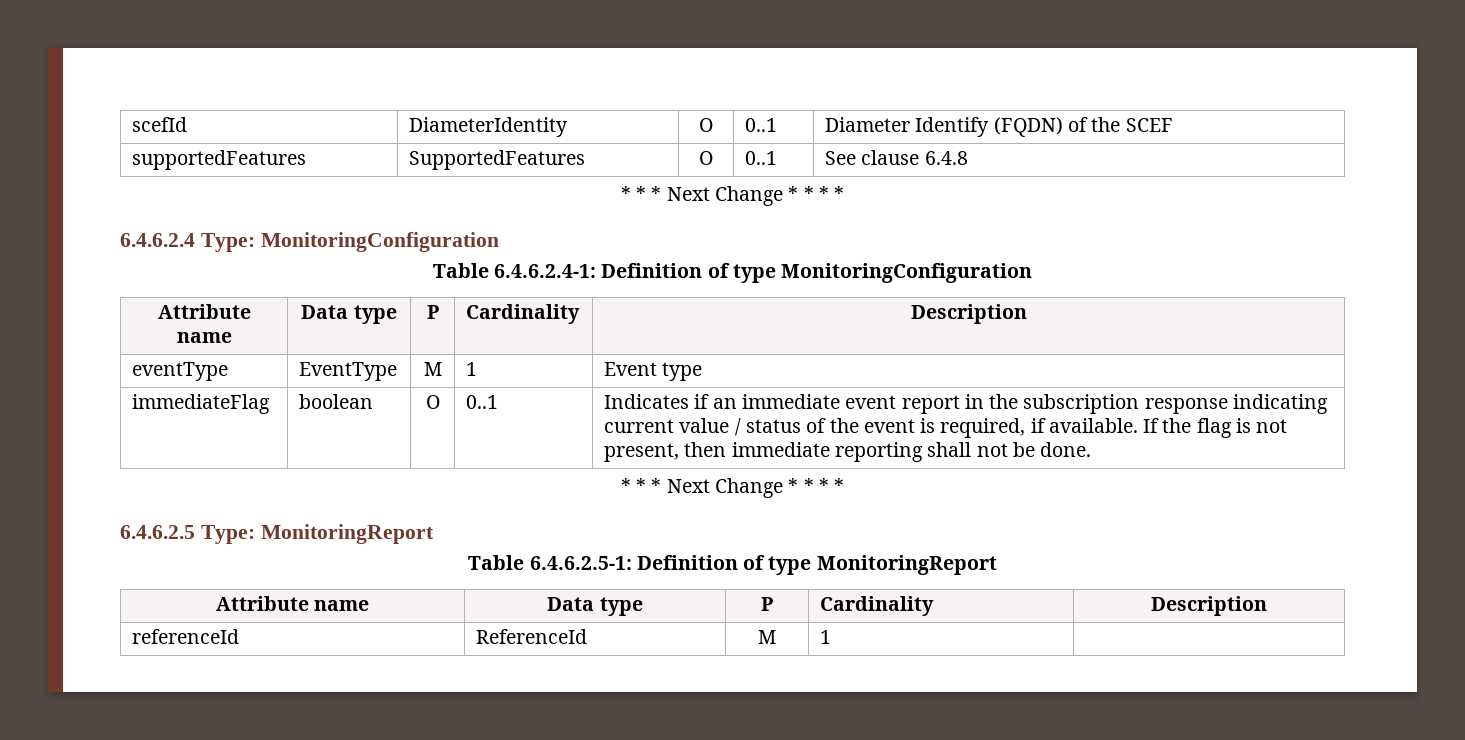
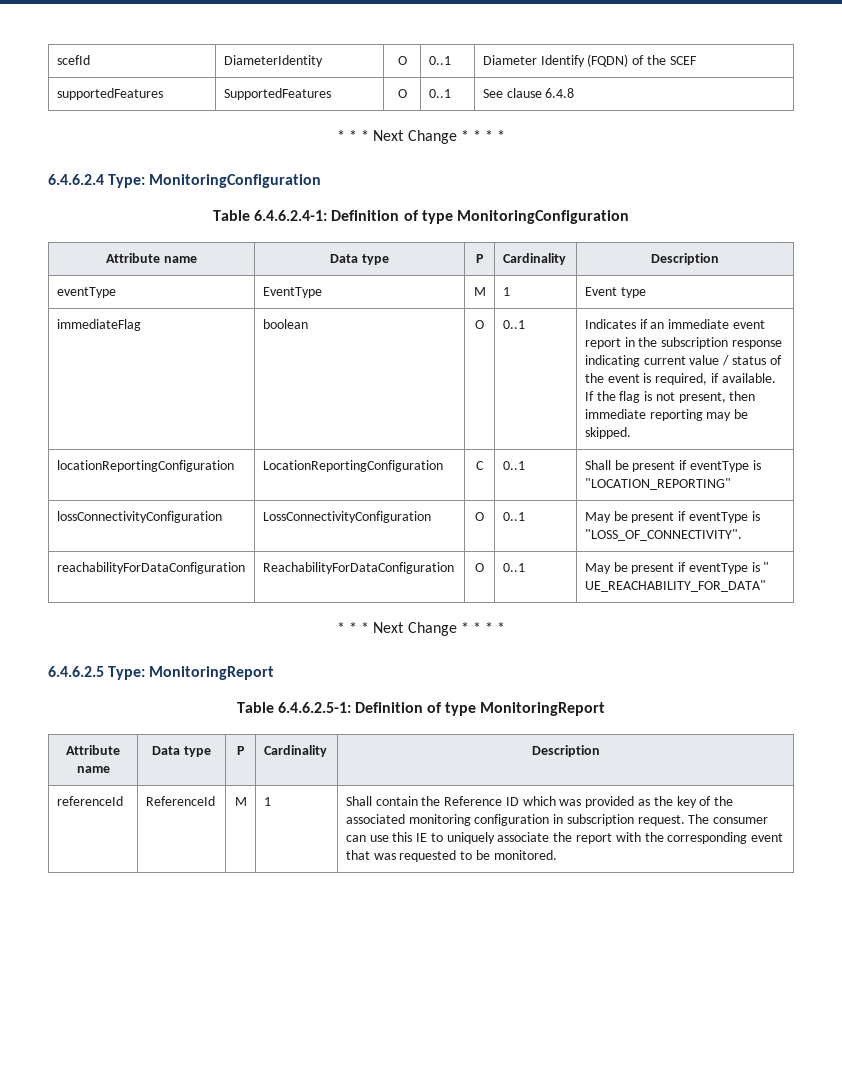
[927,442,1092,457] shall not be done. -> [706,409,749,421] [584,427,631,439] [56,460,234,472] [262,460,443,472] [476,461,484,470] [502,461,525,470] [584,460,761,472] [584,478,731,490] [56,511,222,523] [262,511,431,523] [475,512,484,521] [502,512,525,521] [584,511,760,523] [584,529,742,541] [56,562,245,574] [262,562,454,574] [475,563,484,572] [502,563,525,572] [584,562,770,574] [584,580,766,592] may be skipped. // locationReportingConfiguration | LocationReportingConfiguration | C | 0..1 | Shall be present if eventType is "LOCATION_REPORTING" // lossConnectivityConfiguration | LossConnectivityConfiguration | O | 0..1 | May be present if eventType is "LOSS_OF_CONNECTIVITY". // reachabilityForDataConfiguration | ReachabilityForDataConfiguration | O | 0..1 | May be present if eventType is " UE_REACHABILITY_FOR_DATA"
(832, 637) none -> [345,796,734,808] [345,814,769,826] [345,832,784,844] [345,850,557,862] Shall contain the Reference ID which was provided as the key of the associated monitoring configuration in subscription request. The consumer can use this IE to uniquely associate the report with the corresponding event that was requested to be monitored.

